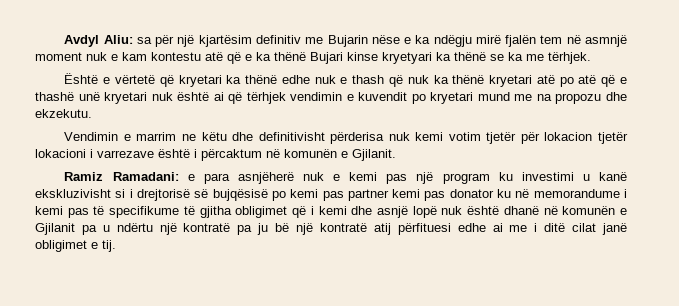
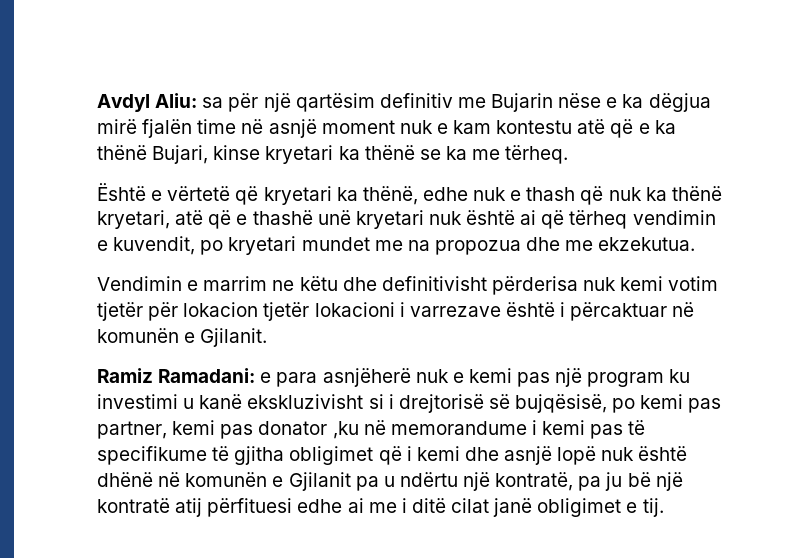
[198,35,252,47] kjartësim -> [295,93,375,112] qartësim
[433,35,472,47] ndëgju -> [648,93,711,112] dëgjua
[540,35,627,47] tem në asmnjë -> [197,119,317,138] time në asnjë
[310,52,432,64] Bujari kinse kryetyari -> [152,145,334,164] Bujari, kinse kryetari
[548,52,591,64] tërhjek. -> [505,145,569,164] tërheq.
[245,75,278,84] thënë -> [362,186,418,205] thënë,
[489,75,574,87] kryetari atë po -> [97,210,170,229] kryetari,
[246,92,286,104] tërhjek -> [569,210,628,229] tërheq
[358,92,408,101] kuvendit -> [113,236,196,255] kuvendit,
[477,92,510,101] mund -> [301,237,370,251] mundet
[555,92,627,104] [35,109,92,118] propozu dhe ekzekutu. -> [434,237,696,255] propozua dhe me ekzekutua.
[201,149,262,161] përcaktum -> [570,302,668,321] përcaktuar
[212,189,268,201] bujqësisë -> [515,394,608,413] bujqësisë,
[347,189,389,201] partner -> [97,421,167,439] partner,
[497,189,512,198] ku -> [332,421,359,439] ,ku
[503,206,539,215] dhanë -> [97,472,153,487] dhënë
[183,223,231,232] kontratë -> [495,472,574,491] kontratë,

